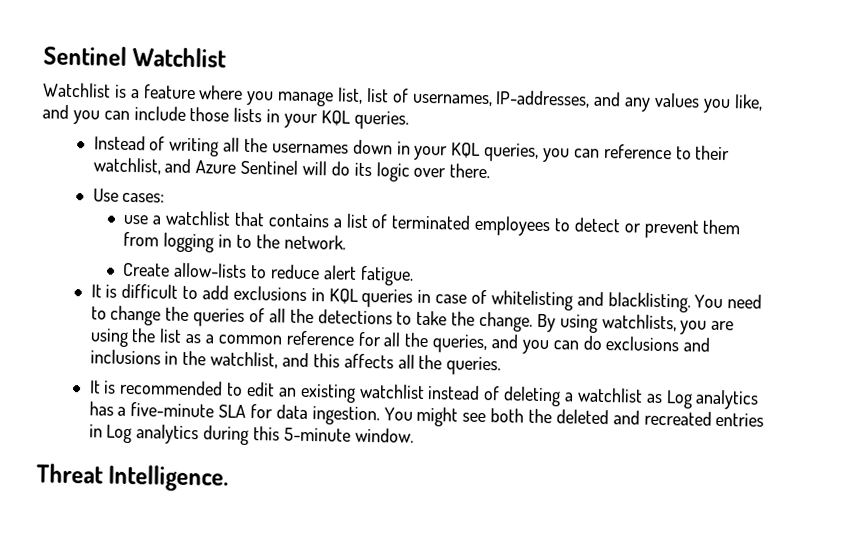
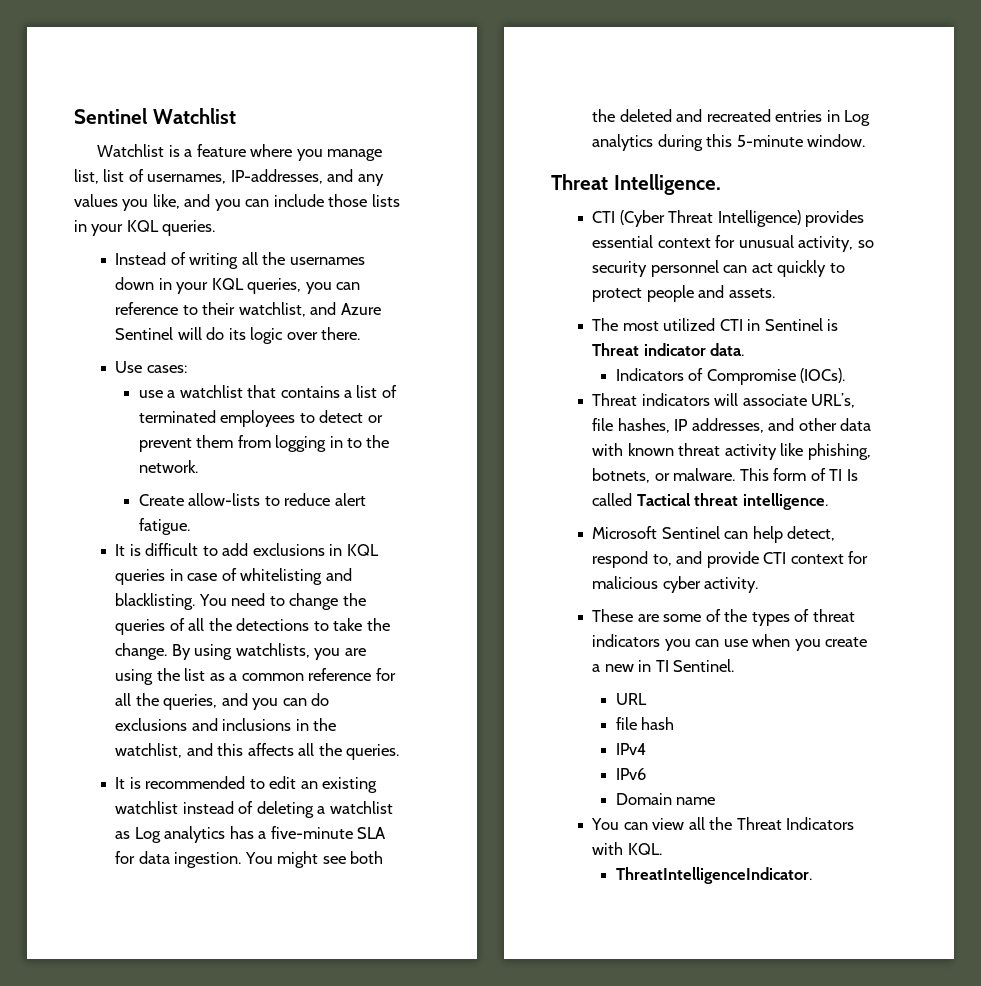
(230, 478) none -> [592,210,865,227] [592,235,874,252] [592,260,845,277] [592,285,775,302] [592,318,839,331] [592,343,745,356] [615,368,846,385] [592,393,856,408] [592,418,872,433] [592,443,871,460] [592,468,858,483] [592,493,828,510] [592,526,836,543] [592,551,869,568] [592,576,759,593] [592,609,855,626] [592,634,868,651] [592,659,735,672] [615,693,647,705] [615,717,675,730] [615,743,646,755] [615,768,646,780] [615,793,716,805] [591,817,855,830] [592,842,662,855] [615,867,812,884] // CTI (Cyber Threat Intelligence) provides essential context for unusual activity, so security personnel can act quickly to protect people and assets. // The most utilized CTI in Sentinel is Threat indicator data. // Indicators of Compromise (IOCs). // Threat indicators will associate URL’s, file hashes, IP addresses, and other data with known threat activity like phishing, botnets, or malware. This form of TI Is called Tactical threat intelligence. // Microsoft Sentinel can help detect, respond to, and provide CTI context for malicious cyber activity. // These are some of the types of threat indicators you can use when you create a new in TI Sentinel. // URL // file hash // IPv4 // IPv6 // Domain name // You can view all the Threat Indicators with KQL. // ThreatIntelligenceIndicator.

